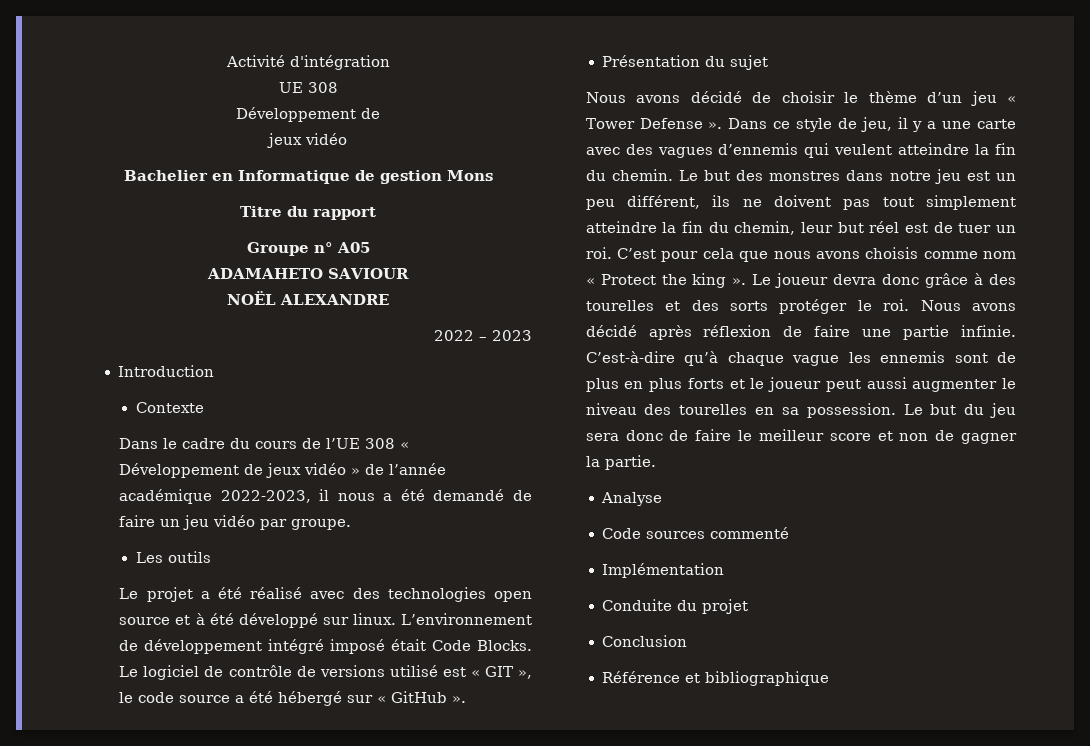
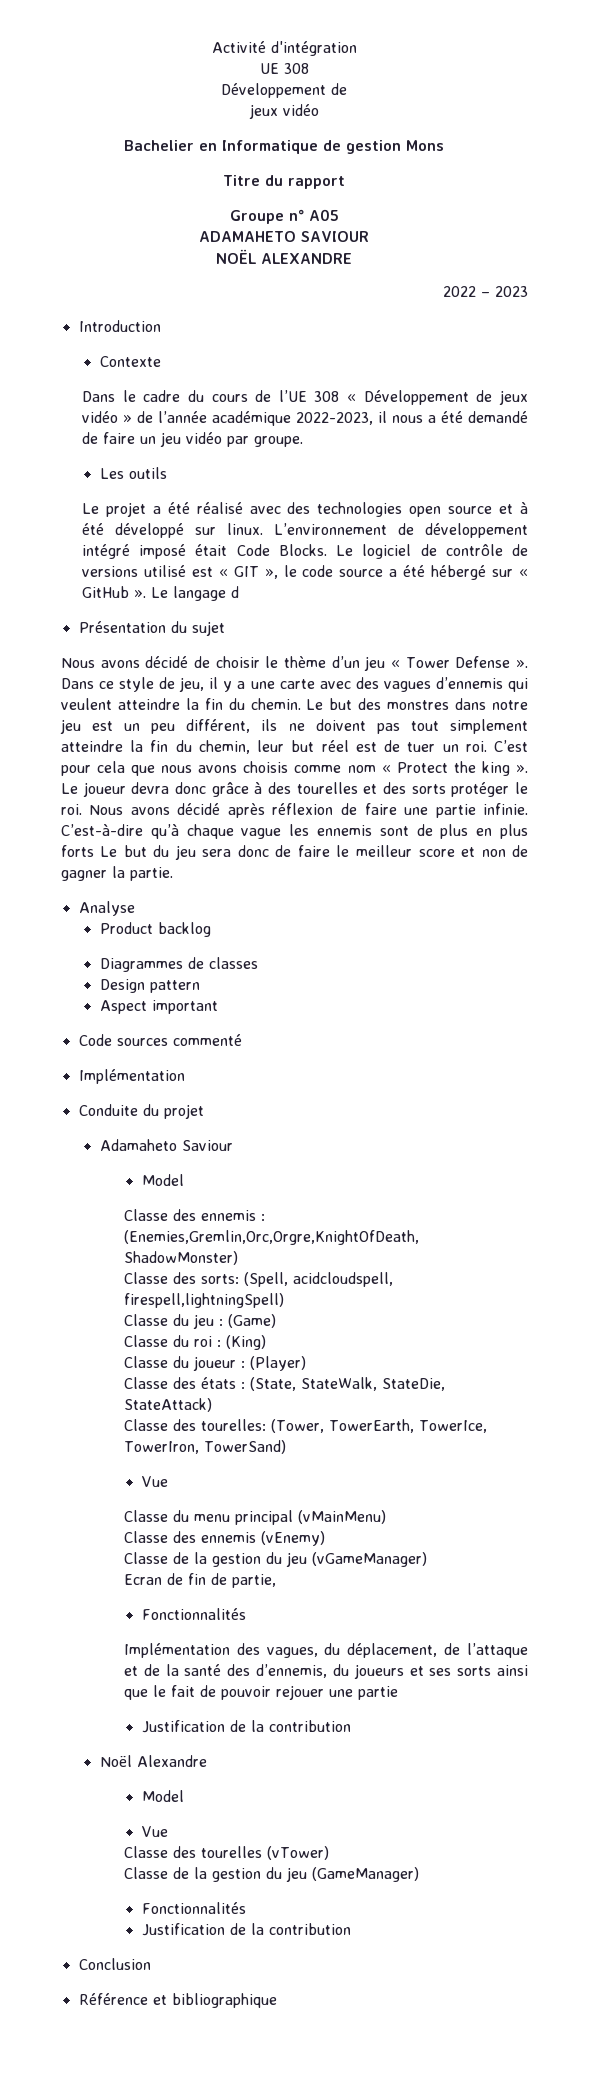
(467, 699) none -> [150,586,239,601] Le langage d
[729,377,1016,392] [585,403,896,418] et le joueur peut aussi augmenter le niveau des tourelles en sa possession. -> (94, 851) none
(663, 499) none -> [99,922,211,937] [99,957,258,972] [99,979,200,993] [99,1000,218,1014] // Product backlog // Diagrammes de classes // Design pattern // Aspect important
(749, 606) none -> [99,1139,233,1151] [141,1174,184,1186] [123,1209,265,1221] [123,1230,419,1245] [123,1251,238,1265] [123,1272,393,1287] [123,1293,284,1308] [123,1314,276,1329] [123,1335,266,1350] [123,1356,306,1371] [123,1377,445,1391] [123,1398,212,1412] [123,1419,487,1433] [123,1440,286,1454] [141,1476,168,1487] [123,1510,386,1525] [123,1531,325,1546] [123,1552,427,1567] [123,1573,276,1588] [141,1608,246,1620] [123,1643,528,1658] [123,1664,528,1679] [123,1685,398,1700] [141,1720,351,1733] [99,1755,207,1767] [141,1790,184,1802] [141,1826,168,1837] [123,1846,329,1860] [123,1867,419,1882] [141,1902,246,1914] [141,1923,351,1936] // Adamaheto Saviour // Model // Classe des ennemis : (Enemies,Gremlin,Orc,Orgre,KnightOfDeath, ShadowMonster) // Classe des sorts: (Spell, acidcloudspell, firespell,lightningSpell) // Classe du jeu : (Game) // Classe du roi : (King) // Classe du joueur : (Player) // Classe des états : (State, StateWalk, StateDie, StateAttack) // Classe des tourelles: (Tower, TowerEarth, TowerIce, TowerIron, TowerSand) // Vue // Classe du menu principal (vMainMenu) // Classe des ennemis (vEnemy) // Classe de la gestion du jeu (vGameManager) // Ecran de fin de partie, // Fonctionnalités // Implémentation des vagues, du déplacement, de l’attaque et de la santé des d’ennemis, du joueurs et ses sorts ainsi que le fait de pouvoir rejouer une partie // Justification de la contribution // Noël Alexandre // Model // Vue // Classe des tourelles (vTower) // Classe de la gestion du jeu (GameManager) // Fonctionnalités // Justification de la contribution

